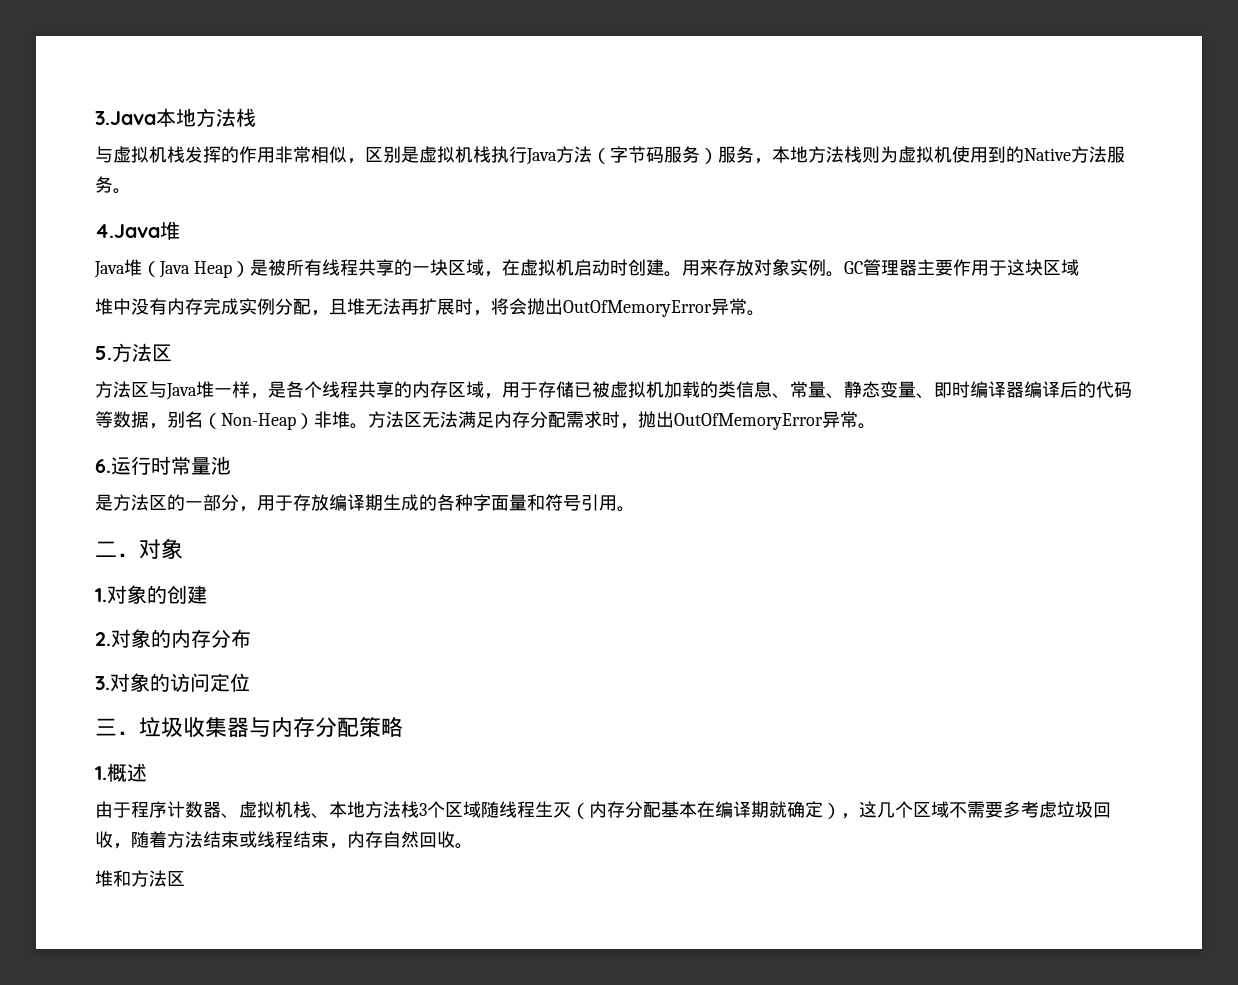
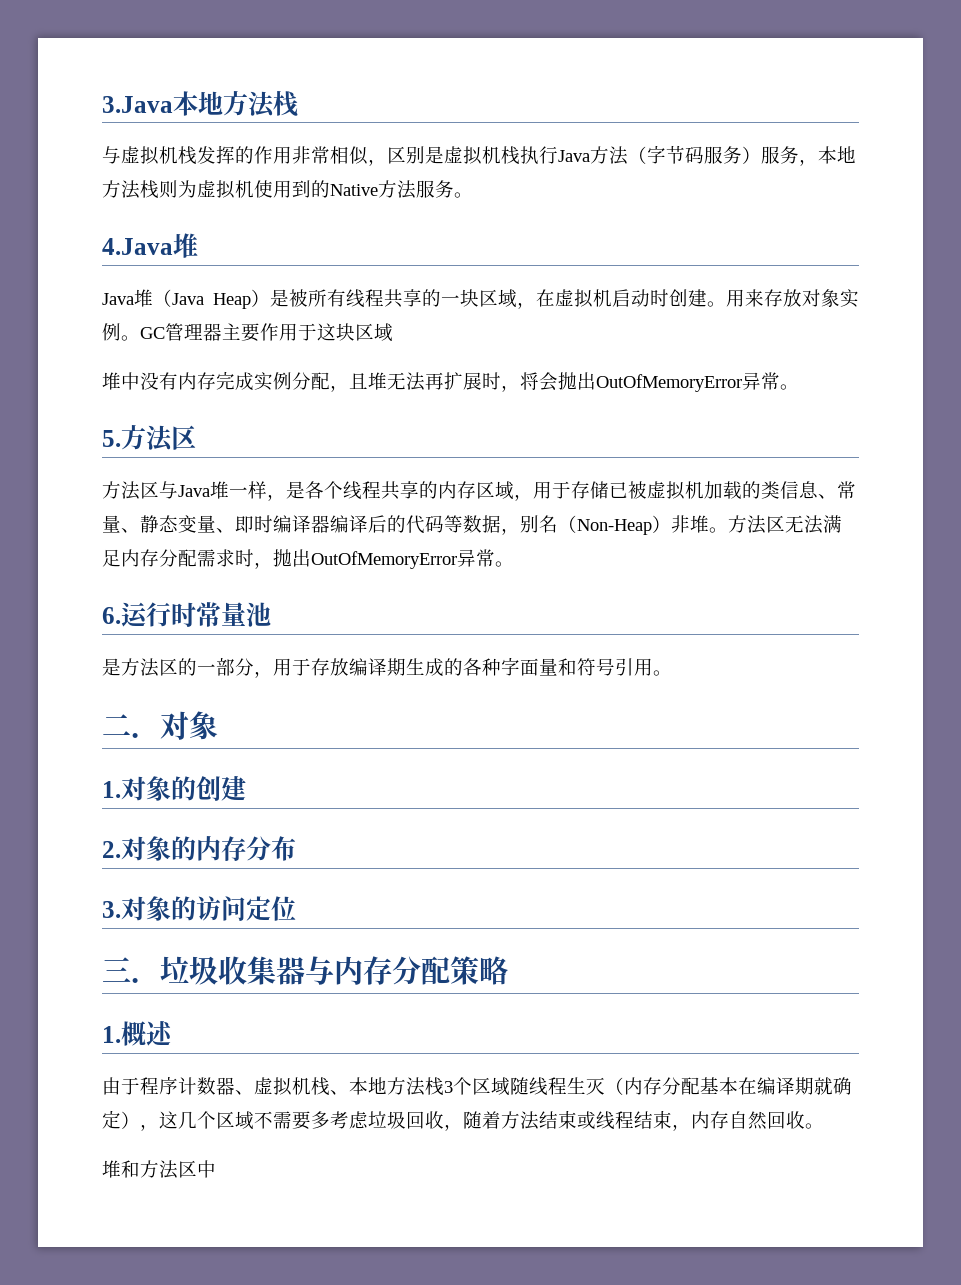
(185, 878) none -> [197,1160,216,1178] 中

